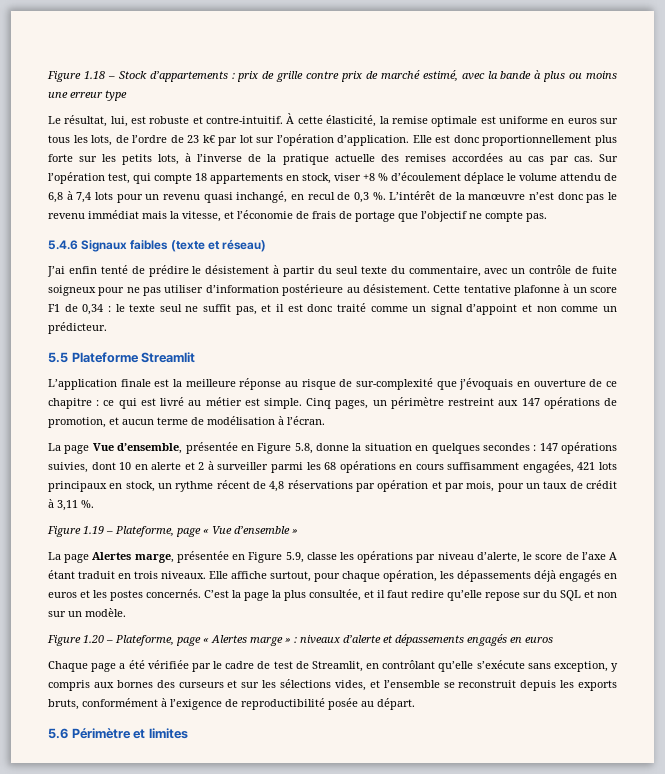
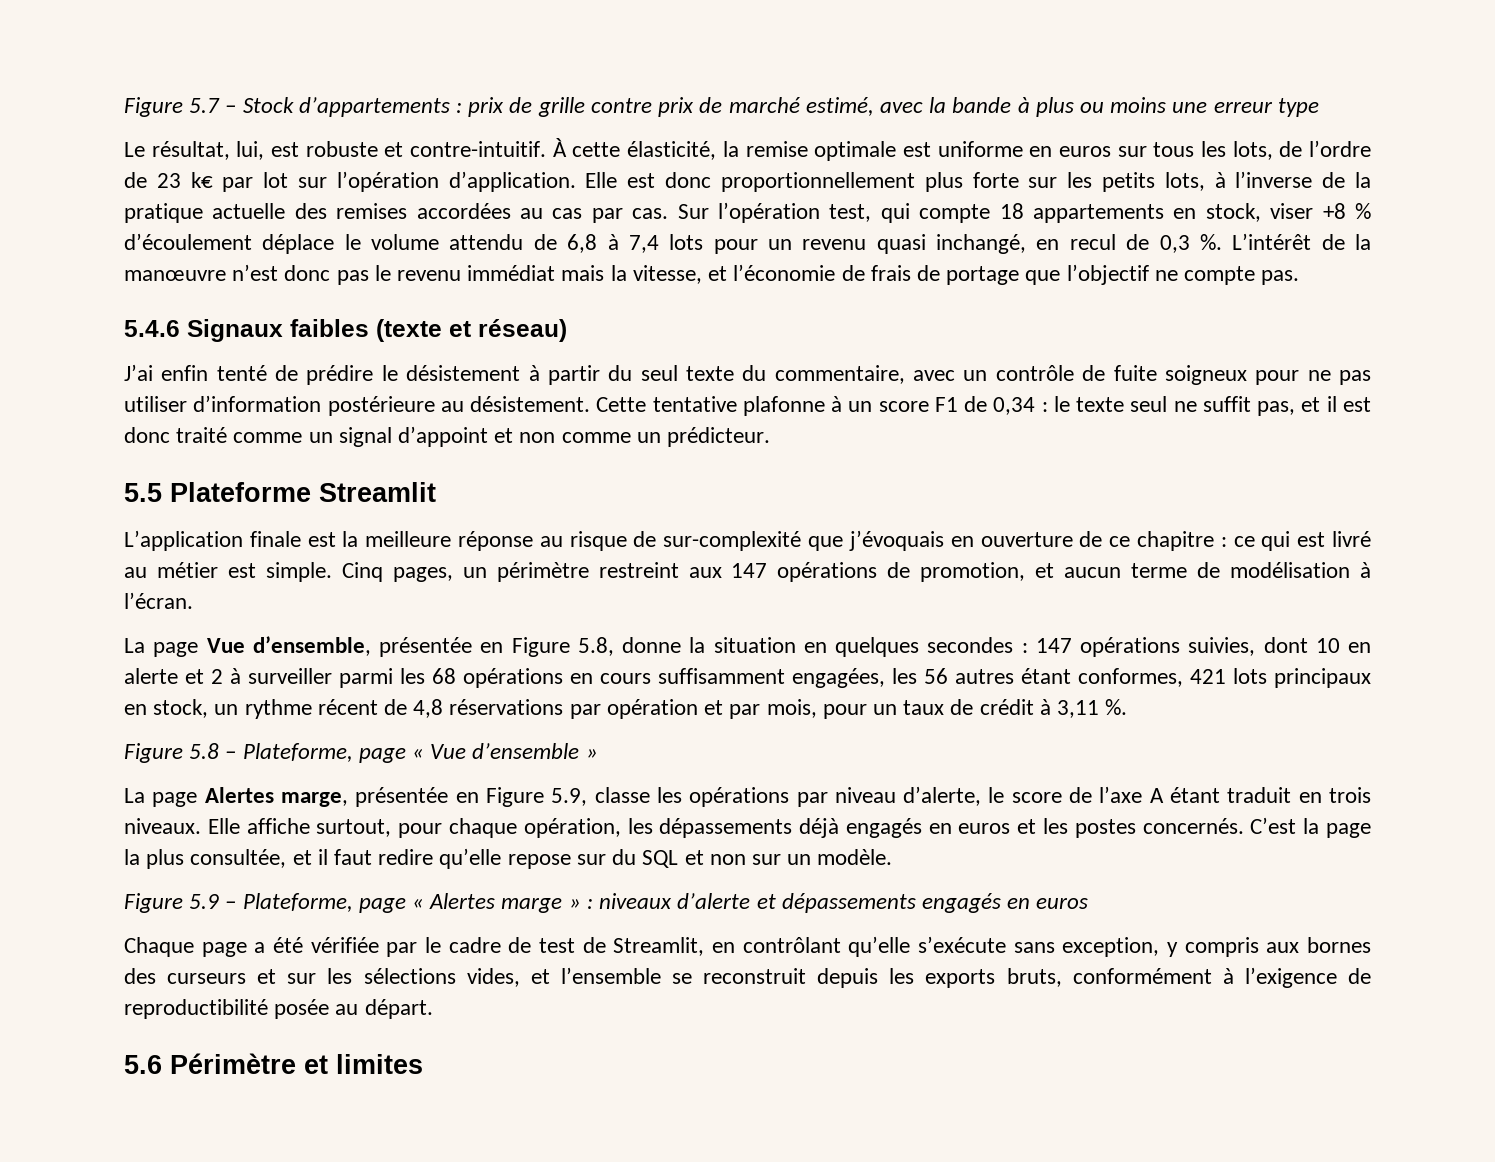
[47,71,105,82] Figure 1.18 -> [124,97,221,117] Figure 5.7
(574, 467) none -> [892,668,1183,687] les 56 autres étant conformes,
[83,526,104,534] 1.19 -> [189,743,220,759] 5.8
[83,635,104,643] 1.20 -> [189,894,220,909] 5.9

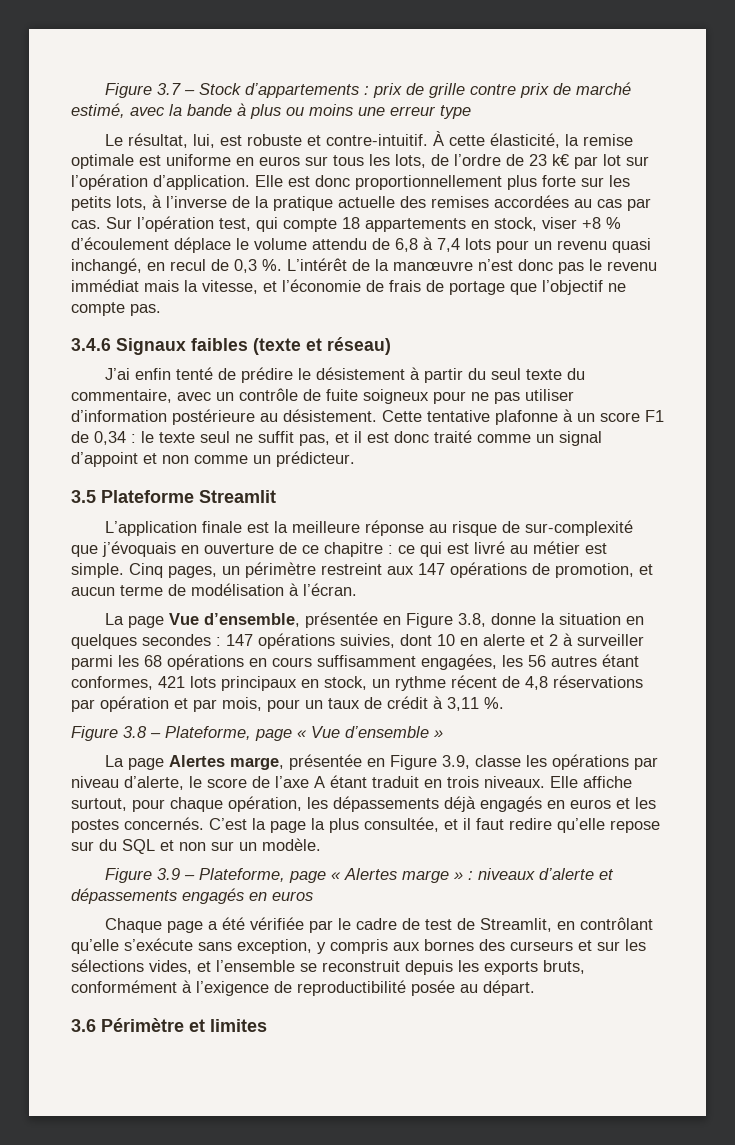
[124,97,221,117] Figure 5.7 -> [105,83,182,98] Figure 3.7
[124,320,180,337] 5.4.6 -> [71,338,111,351] 3.4.6
[124,483,162,502] 5.5 -> [71,490,96,503] 3.5
[577,637,614,656] 5.8, -> [458,613,487,627] 3.8,
[189,743,220,759] 5.8 -> [123,726,147,738] 3.8
[551,788,588,806] 5.9, -> [442,755,471,769] 3.9,
[189,894,220,909] 5.9 -> [157,868,181,880] 3.9
[124,1055,162,1074] 5.6 -> [71,1019,96,1032] 3.6

